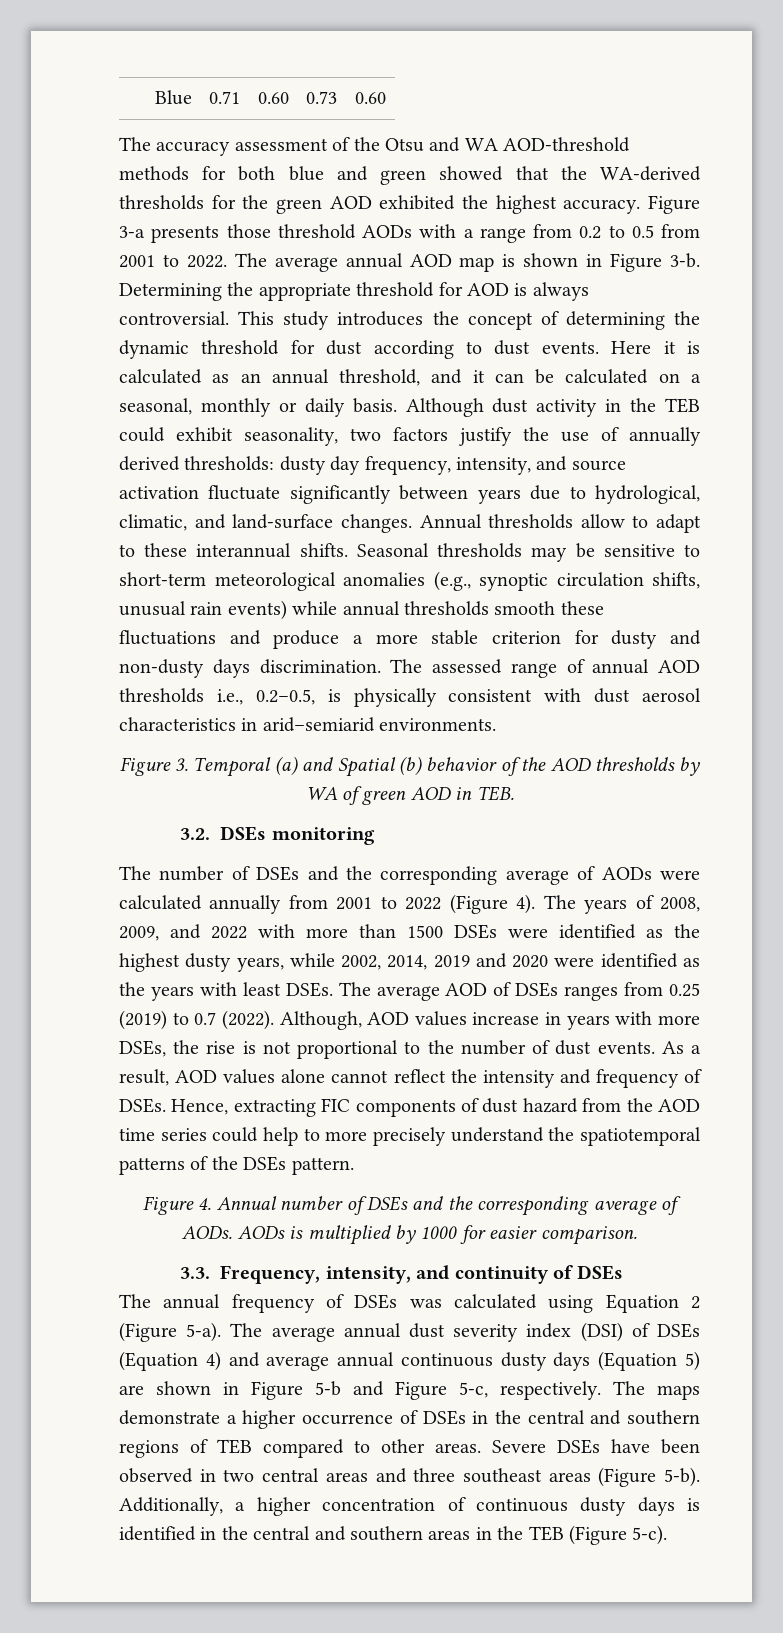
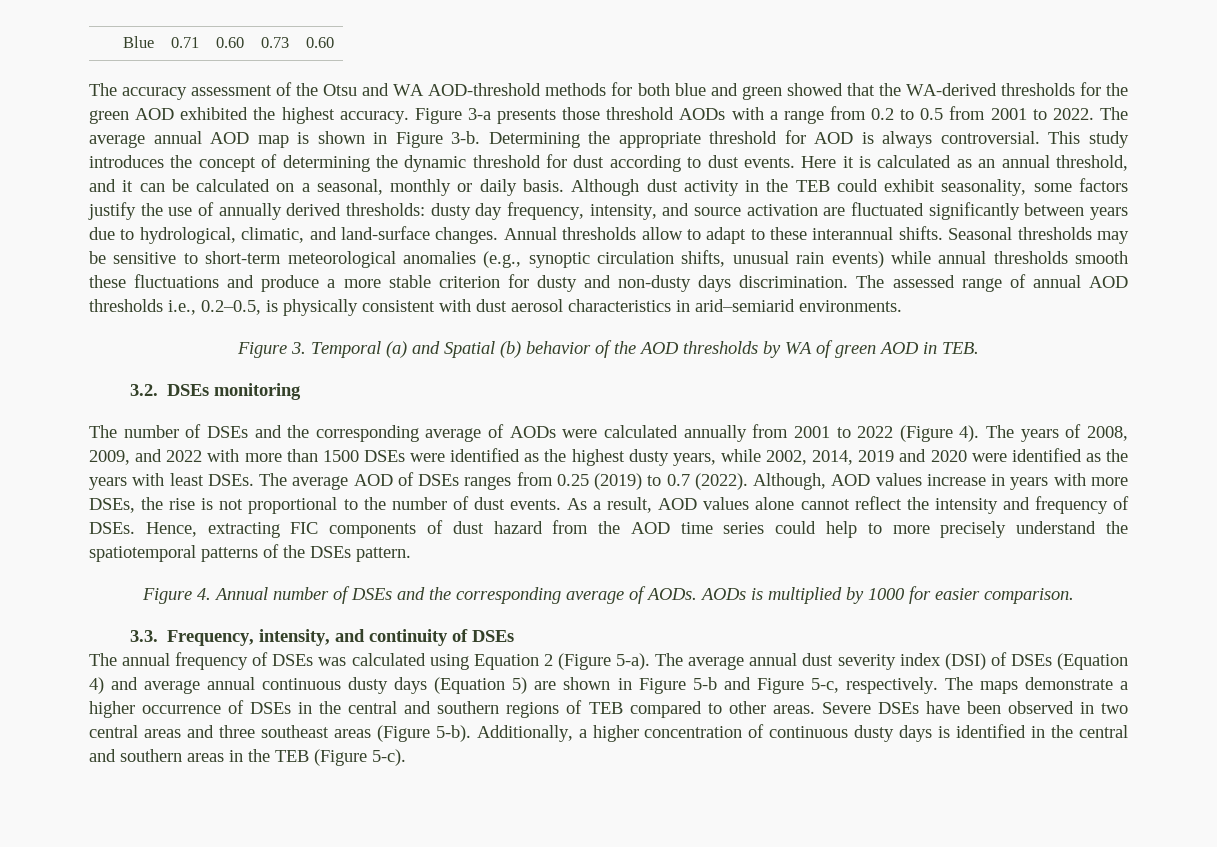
[350,428,381,441] two -> [1033,183,1072,192] some
[208,485,281,500] fluctuate -> [823,202,924,216] are fluctuated

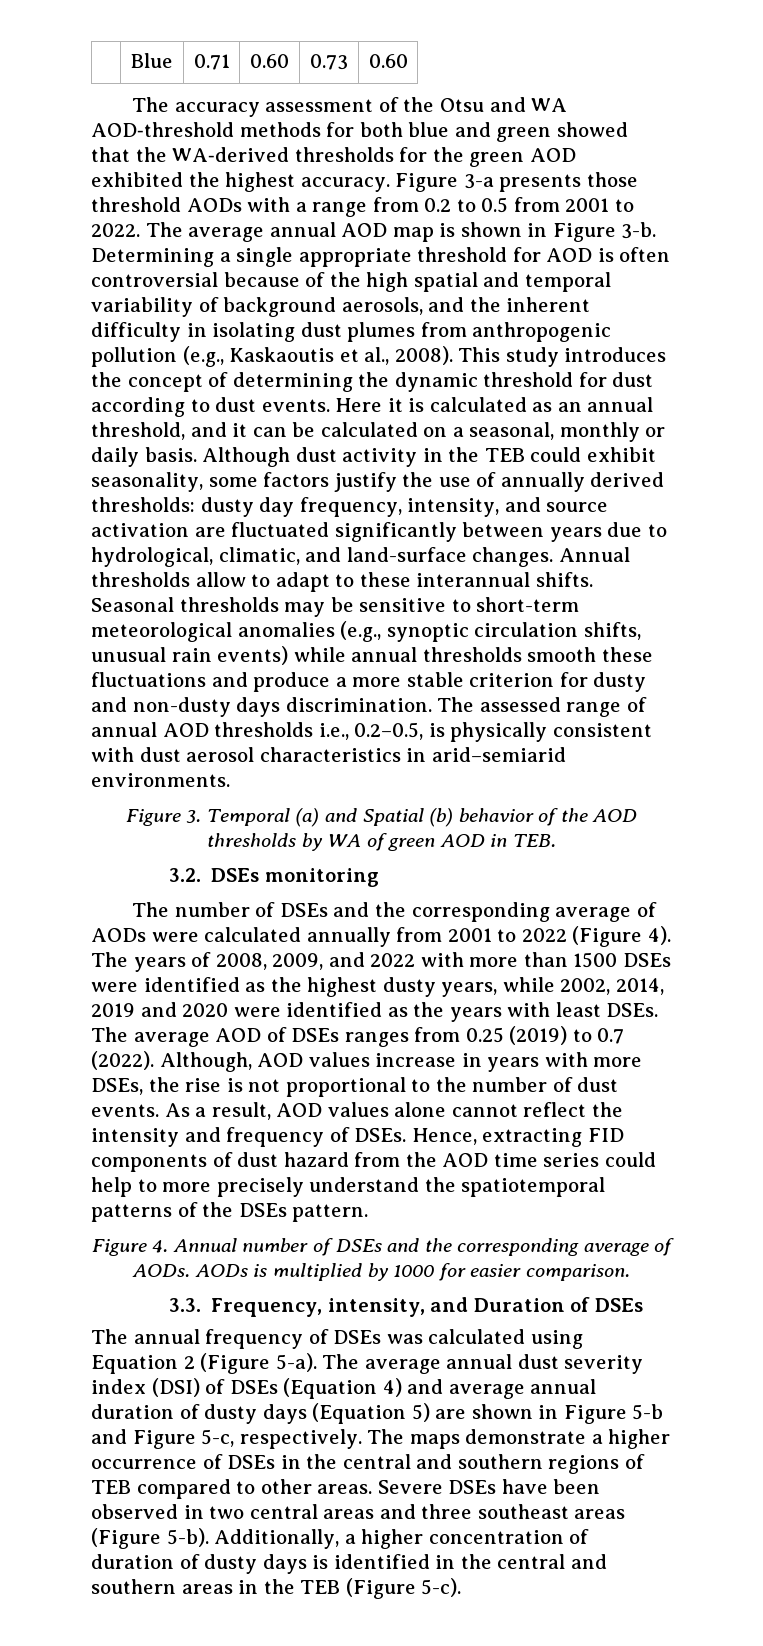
[588,131,611,144] the -> [219,247,294,267] a single
[882,131,1040,148] always controversial. -> [619,247,671,262] [91,272,611,292] [91,297,591,317] [91,322,612,342] [91,346,453,367] often controversial because of the high spatial and temporal variability of background aerosols, and the inherent difficulty in isolating dust plumes from anthropogenic pollution (e.g., Kaskaoutis et al., 2008).
[290,522,319,534] FIC -> [587,1128,624,1142] FID
[369,629,449,646] continuity -> [473,1298,565,1312] Duration
[262,678,342,690] continuous -> [91,1404,200,1419] duration of
[769,726,849,738] continuous -> [91,1554,200,1569] duration of

